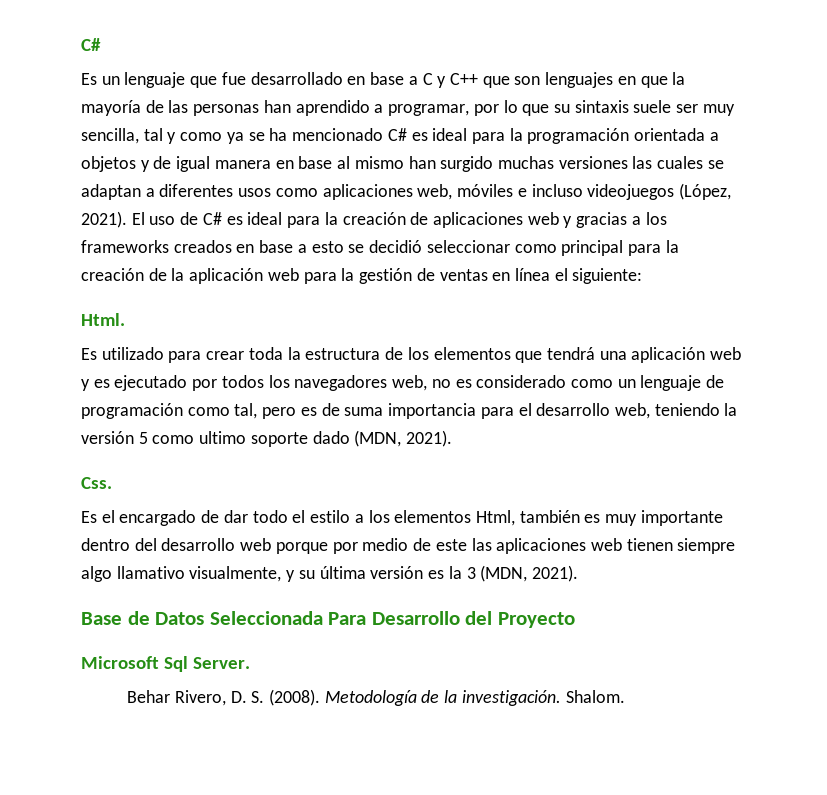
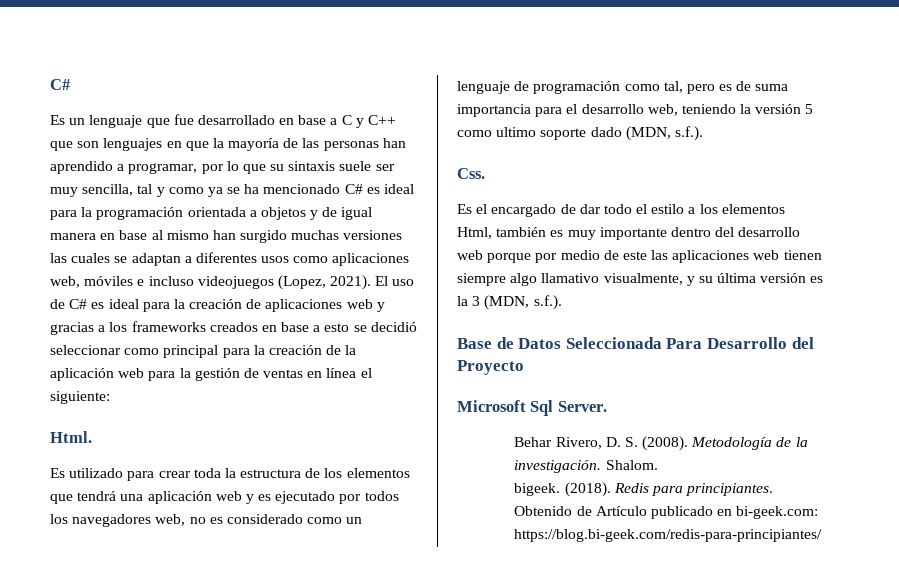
[678,183,731,200] (López, -> [277,275,326,290] (Lopez,
[406,430,453,447] 2021). -> [674,126,703,141] s.f.).
[531,565,578,582] 2021). -> [533,295,562,310] s.f.).
(625, 696) none -> [514,482,774,497] [514,506,819,519] [514,529,823,542] // bigeek. (2018). Redis para principiantes. Obtenido de Artículo publicado en bi-geek.com: https://blog.bi-geek.com/redis-para-principiantes/

